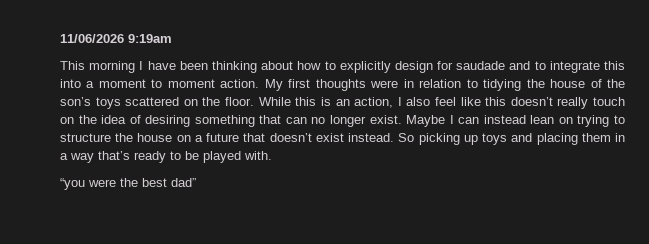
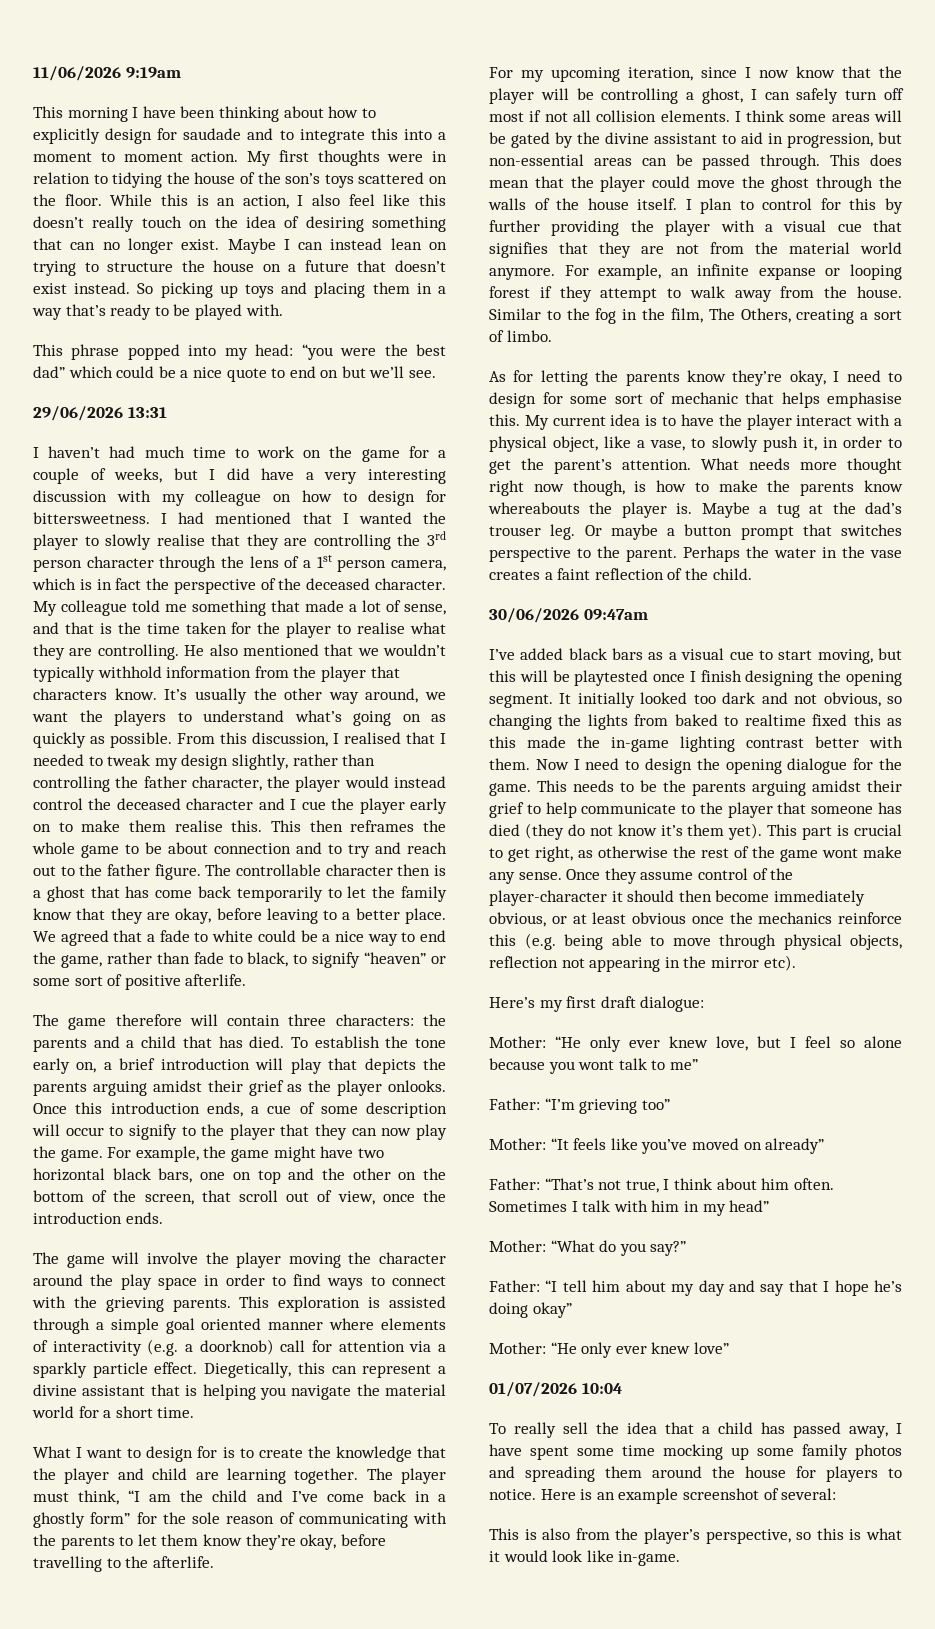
(272, 155) none -> [33,344,294,360] This phrase popped into my head:
(196, 182) none -> [68,366,437,382] [33,406,167,421] [33,446,447,462] [33,468,446,484] [33,490,446,506] [33,512,447,524] [33,531,446,550] [33,555,446,572] [32,578,446,594] [33,600,446,616] [33,622,447,638] [33,644,446,660] [33,666,400,682] [33,688,446,704] [32,710,446,726] [33,732,446,748] [33,754,376,770] [33,776,446,792] [33,798,448,814] [33,820,447,832] [32,842,447,858] [33,864,447,880] [33,886,447,902] [33,908,446,924] [33,930,446,946] [33,952,446,968] [33,974,247,990] [33,1014,446,1030] [33,1036,446,1052] [33,1058,447,1074] [33,1080,446,1096] [33,1102,447,1118] [32,1124,447,1140] [33,1146,384,1162] [33,1168,446,1184] [33,1190,446,1205] [33,1212,163,1224] [33,1252,446,1268] [33,1274,446,1290] [32,1296,446,1312] [33,1318,446,1334] [33,1339,446,1356] [33,1362,447,1378] [33,1384,446,1400] [32,1406,195,1418] [33,1446,446,1462] [33,1468,446,1484] [33,1490,446,1505] [33,1512,447,1528] [33,1534,386,1550] [33,1556,214,1572] [489,66,902,82] [489,88,904,104] [489,110,902,122] [489,132,902,148] [489,154,902,170] [489,176,902,192] [488,198,903,214] [489,220,902,236] [489,242,902,258] [489,264,902,280] [489,286,902,302] [489,308,902,324] [489,330,552,342] [489,370,902,386] [489,392,902,408] [489,414,902,430] [489,436,902,452] [489,458,902,474] [489,480,903,496] [488,502,902,518] [489,524,902,540] [489,546,902,562] [489,568,752,580] [489,608,648,623] [489,648,902,664] [489,670,902,686] [489,692,903,708] [489,714,903,730] [489,736,903,752] [489,758,902,774] [489,780,902,796] [489,802,902,818] [489,823,903,840] [489,846,902,862] [489,868,794,884] [489,890,865,906] [489,912,902,927] [489,933,902,950] [489,955,796,972] [489,996,705,1012] [489,1036,902,1052] [489,1058,698,1074] [489,1098,670,1114] [489,1138,825,1154] [489,1178,834,1193] [489,1200,770,1216] [489,1240,687,1256] [489,1280,902,1296] [489,1302,572,1318] [489,1342,729,1358] [489,1382,622,1397] [489,1422,902,1438] [489,1444,902,1460] [489,1466,902,1482] [489,1488,837,1504] [489,1528,902,1544] [489,1550,681,1566] which could be a nice quote to end on but we’ll see. // 29/06/2026 13:31 // I haven’t had much time to work on the game for a couple of weeks, but I did have a very interesting discussion with my colleague on how to design for bittersweetness. I had mentioned that I wanted the player to slowly realise that they are controlling the 3rd person character through the lens of a 1st person camera, which is in fact the perspective of the deceased character. My colleague told me something that made a lot of sense, and that is the time taken for the player to realise what they are controlling. He also mentioned that we wouldn’t typically withhold information from the player that characters know. It’s usually the other way around, we want the players to understand what’s going on as quickly as possible. From this discussion, I realised that I needed to tweak my design slightly, rather than controlling the father character, the player would instead control the deceased character and I cue the player early on to make them realise this. This then reframes the whole game to be about connection and to try and reach out to the father figure. The controllable character then is a ghost that has come back temporarily to let the family know that they are okay, before leaving to a better place. We agreed that a fade to white could be a nice way to end the game, rather than fade to black, to signify “heaven” or some sort of positive afterlife. // The game therefore will contain three characters: the parents and a child that has died. To establish the tone early on, a brief introduction will play that depicts the parents arguing amidst their grief as the player onlooks. Once this introduction ends, a cue of some description will occur to signify to the player that they can now play the game. For example, the game might have two horizontal black bars, one on top and the other on the bottom of the screen, that scroll out of view, once the introduction ends. // The game will involve the player moving the character around the play space in order to find ways to connect with the grieving parents. This exploration is assisted through a simple goal oriented manner where elements of interactivity (e.g. a doorknob) call for attention via a sparkly particle effect. Diegetically, this can represent a divine assistant that is helping you navigate the material world for a short time. // What I want to design for is to create the knowledge that the player and child are learning together. The player must think, “I am the child and I’ve come back in a ghostly form” for the sole reason of communicating with the parents to let them know they’re okay, before travelling to the afterlife. // For my upcoming iteration, since I now know that the player will be controlling a ghost, I can safely turn off most if not all collision elements. I think some areas will be gated by the divine assistant to aid in progression, but non-essential areas can be passed through. This does mean that the player could move the ghost through the walls of the house itself. I plan to control for this by further providing the player with a visual cue that signifies that they are not from the material world anymore. For example, an infinite expanse or looping forest if they attempt to walk away from the house. Similar to the fog in the film, The Others, creating a sort of limbo. // As for letting the parents know they’re okay, I need to design for some sort of mechanic that helps emphasise this. My current idea is to have the player interact with a physical object, like a vase, to slowly push it, in order to get the parent’s attention. What needs more thought right now though, is how to make the parents know whereabouts the player is. Maybe a tug at the dad’s trouser leg. Or maybe a button prompt that switches perspective to the parent. Perhaps the water in the vase creates a faint reflection of the child. // 30/06/2026 09:47am // I’ve added black bars as a visual cue to start moving, but this will be playtested once I finish designing the opening segment. It initially looked too dark and not obvious, so changing the lights from baked to realtime fixed this as this made the in-game lighting contrast better with them. Now I need to design the opening dialogue for the game. This needs to be the parents arguing amidst their grief to help communicate to the player that someone has died (they do not know it’s them yet). This part is crucial to get right, as otherwise the rest of the game wont make any sense. Once they assume control of the player-character it should then become immediately obvious, or at least obvious once the mechanics reinforce this (e.g. being able to move through physical objects, reflection not appearing in the mirror etc). // Here’s my first draft dialogue: // Mother: “He only ever knew love, but I feel so alone because you wont talk to me” // Father: “I’m grieving too” // Mother: “It feels like you’ve moved on already” // Father: “That’s not true, I think about him often. Sometimes I talk with him in my head” // Mother: “What do you say?” // Father: “I tell him about my day and say that I hope he’s doing okay” // Mother: “He only ever knew love” // 01/07/2026 10:04 // To really sell the idea that a child has passed away, I have spent some time mocking up some family photos and spreading them around the house for players to notice. Here is an example screenshot of several: // This is also from the player’s perspective, so this is what it would look like in-game.

